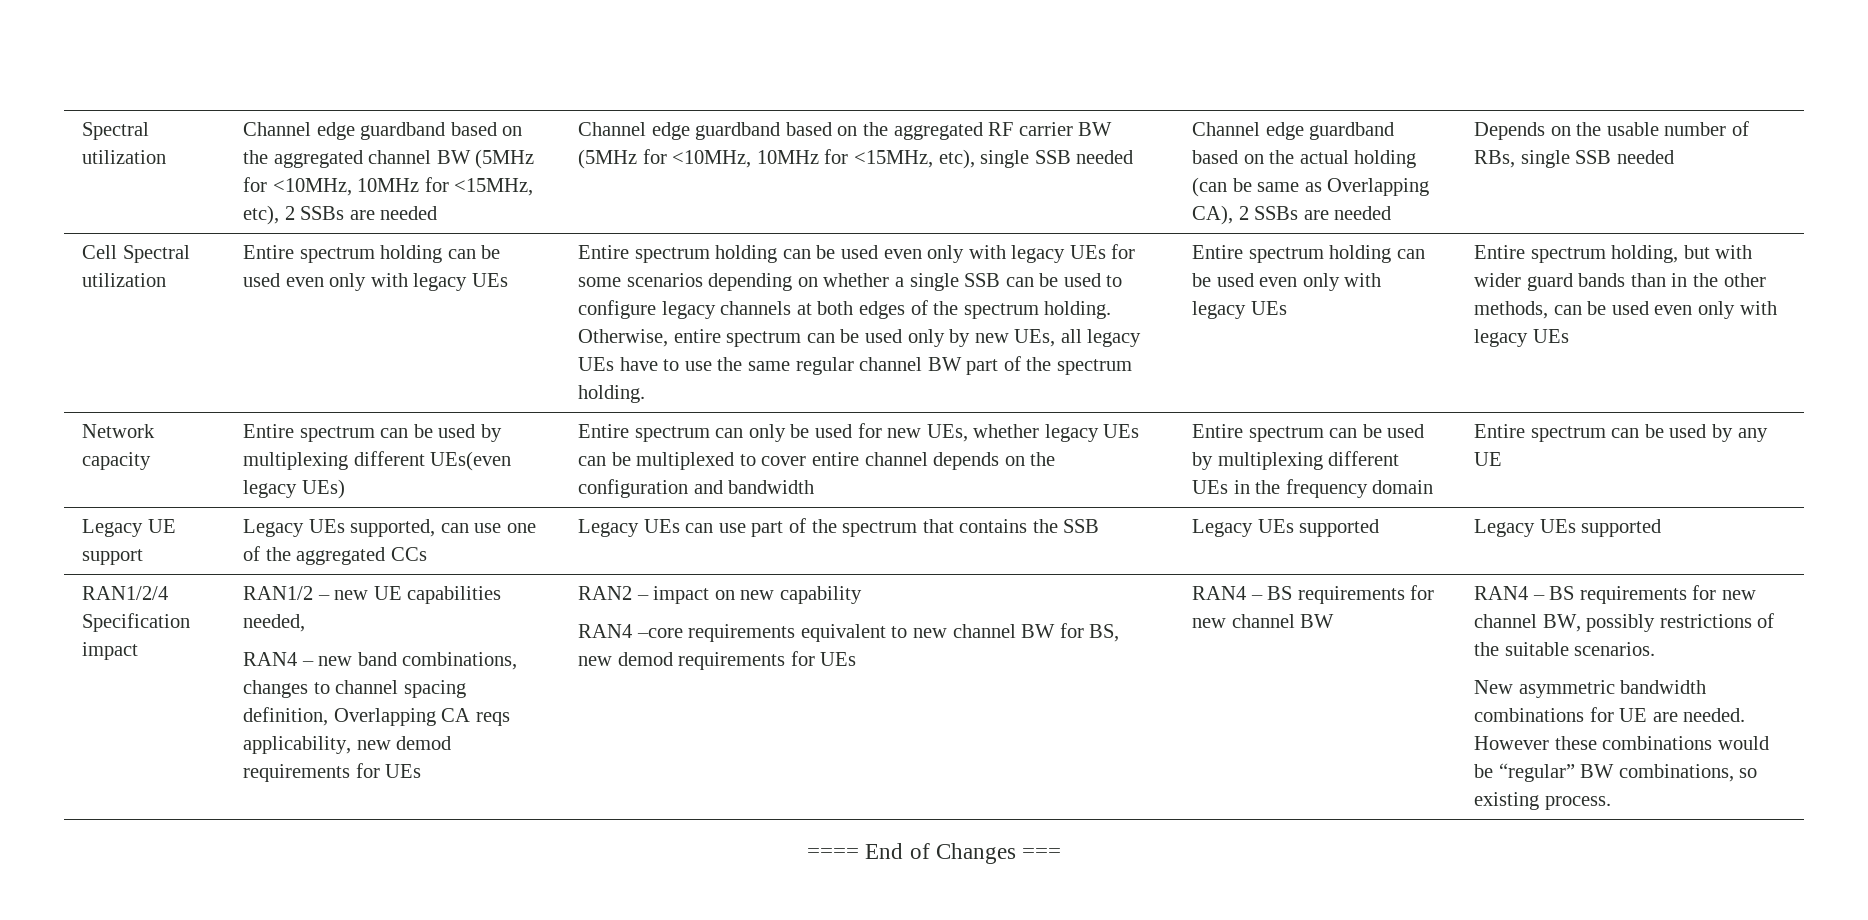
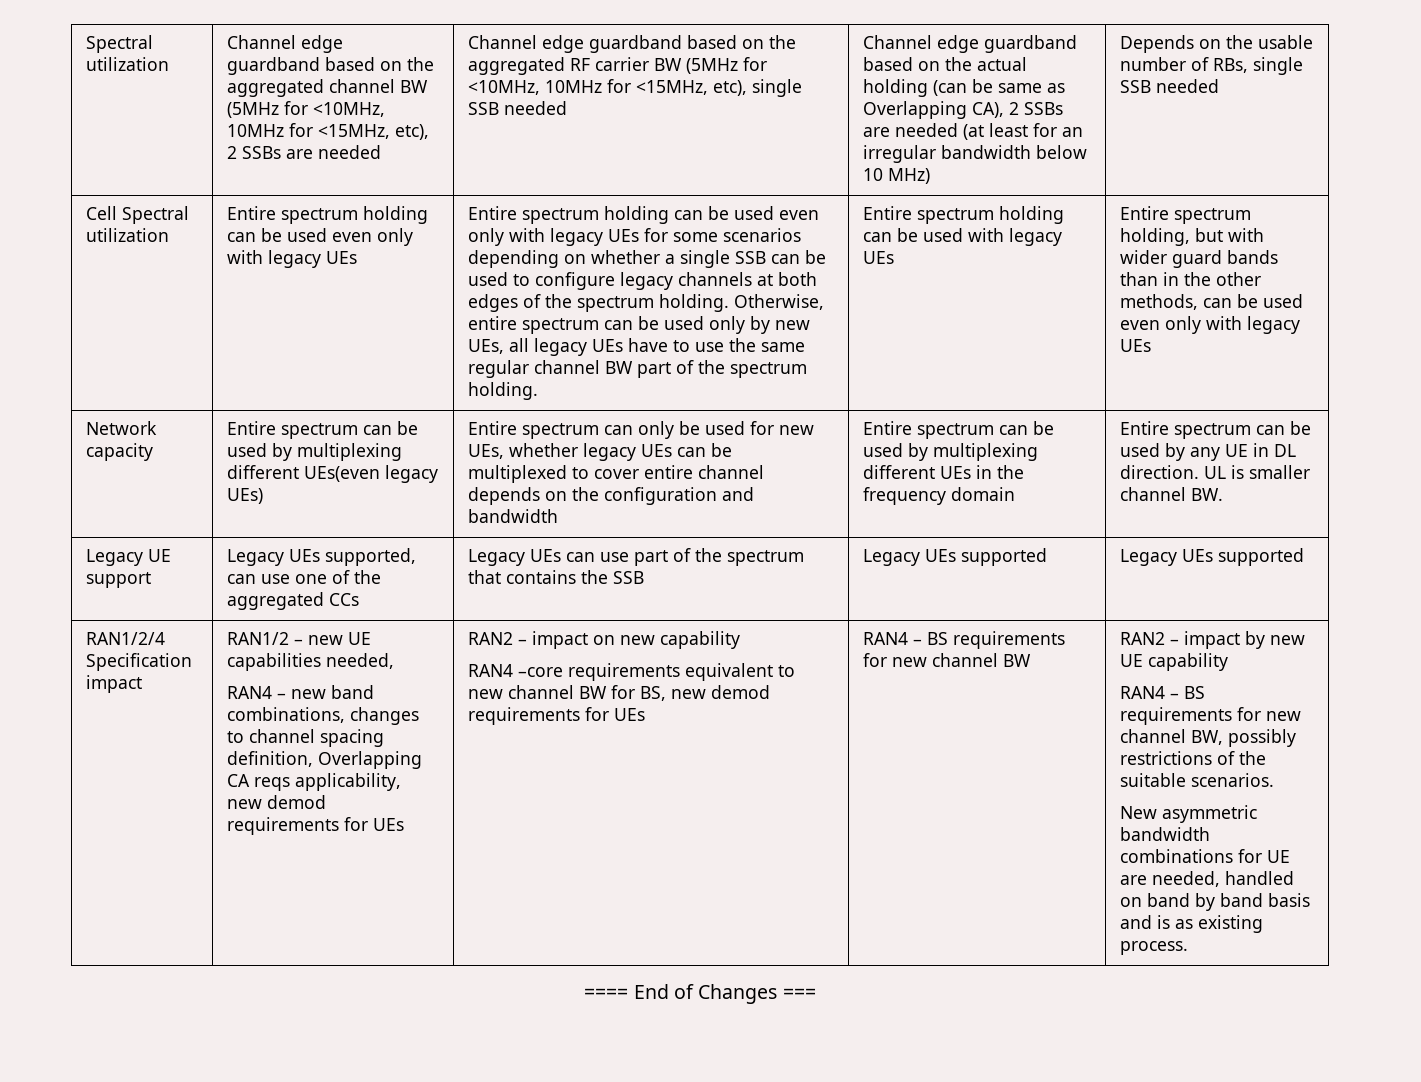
(1392, 213) none -> [962,123,1083,140] [862,145,1087,163] [862,168,930,184] (at least for an irregular bandwidth below 10 MHz)
[1259,273,1340,291] even only -> (963, 235) none
(1503, 459) none -> [1252,443,1296,457] [1119,465,1310,479] [1119,487,1223,501] in DL direction. UL is smaller channel BW.
(1335, 621) none -> [1119,631,1305,649] [1119,653,1228,671] RAN2 – impact by new UE capability //
[1683,708,1746,722] [1474,736,1769,750] [1474,763,1758,782] needed. However these combinations would be “regular” BW combinations, so -> [1151,871,1294,887] [1119,893,1310,911] [1119,915,1193,929] needed, handled on band by band basis and is as

